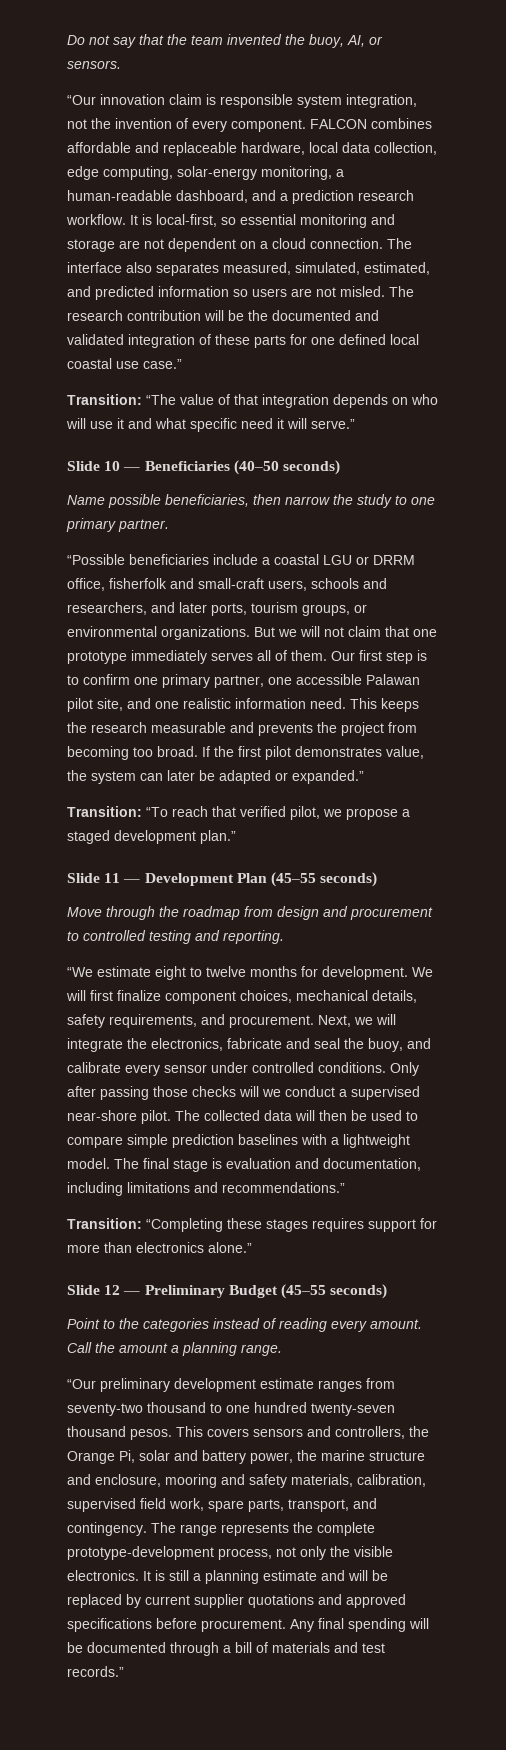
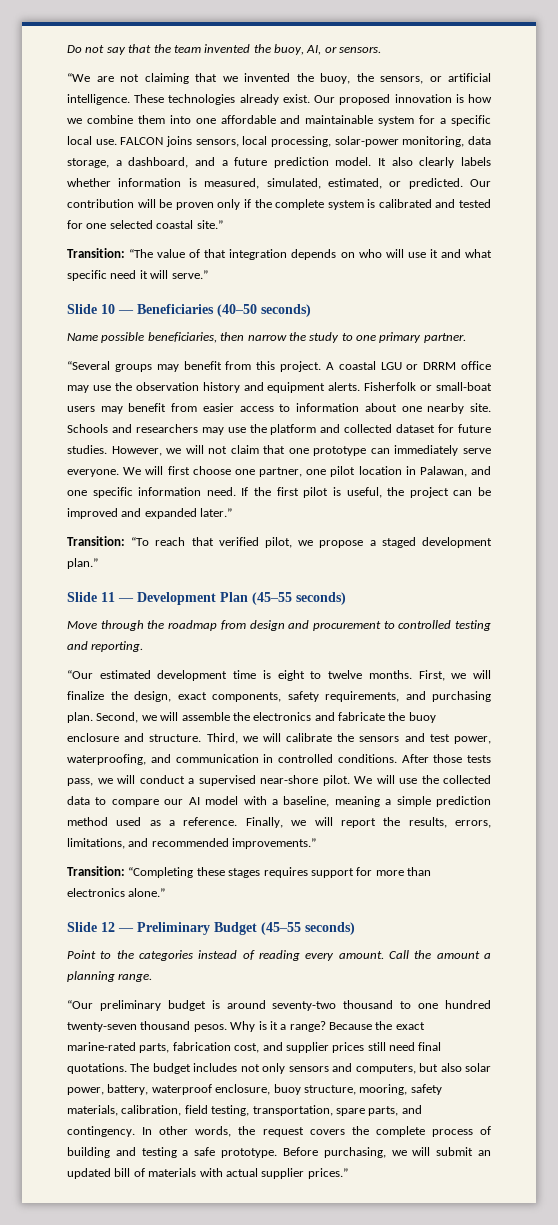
[67,94,417,108] [67,118,432,132] [67,142,437,156] [67,166,344,180] [67,190,414,204] [66,214,395,228] [67,238,412,252] [67,262,430,276] [67,286,414,300] [67,310,379,321] [67,334,419,348] [67,358,182,369] “Our innovation claim is responsible system integration, not the invention of every component. FALCON combines affordable and replaceable hardware, local data collection, edge computing, solar-energy monitoring, a human-readable dashboard, and a prediction research workflow. It is local-first, so essential monitoring and storage are not dependent on a cloud connection. The interface also separates measured, simulated, estimated, and predicted information so users are not misled. The research contribution will be the documented and validated integration of these parts for one defined local coastal use case.” -> [67,73,491,84] [67,94,493,105] [67,115,492,126] [67,136,492,147] [67,157,491,168] [67,178,491,189] [67,199,491,210] [67,220,223,229] “We are not claiming that we invented the buoy, the sensors, or artificial intelligence. These technologies already exist. Our proposed innovation is how we combine them into one affordable and maintainable system for a specific local use. FALCON joins sensors, local processing, solar-power monitoring, data storage, a dashboard, and a future prediction model. It also clearly labels whether information is measured, simulated, estimated, or predicted. Our contribution will be proven only if the complete system is calibrated and tested for one selected coastal site.”
[67,554,415,565] [67,578,387,591] [67,602,367,616] [67,626,275,640] “Possible beneficiaries include a coastal LGU or DRRM office, fisherfolk and small-craft users, schools and researchers, and later ports, tourism groups, or environmental organizations. But -> [67,361,491,372] [67,382,492,393] [67,403,492,414] [67,424,492,435] [67,445,162,456] “Several groups may benefit from this project. A coastal LGU or DRRM office may use the observation history and equipment alerts. Fisherfolk or small-boat users may benefit from easier access to information about one nearby site. Schools and researchers may use the platform and collected dataset for future studies. However,
[131,650,427,664] [67,674,420,688] [67,698,123,712] immediately serves all of them. Our first step is to confirm one primary partner, one accessible Palawan pilot site, -> [370,445,491,456] [67,466,467,477] can immediately serve everyone. We will first choose one partner, one pilot location in Palawan,
[183,698,231,709] realistic -> [92,487,133,498] specific
[350,698,419,712] [67,722,417,736] [67,746,424,760] [67,770,364,784] This keeps the research measurable and prevents the project from becoming too broad. If the first pilot demonstrates value, the system can later be adapted or expanded.” -> [241,487,492,498] [67,508,233,519] If the first pilot is useful, the project can be improved and expanded later.”
[67,966,433,980] [66,990,417,1004] [67,1014,396,1028] [67,1038,431,1052] [67,1062,419,1076] [67,1086,281,1100] “We estimate eight to twelve months for development. We will first finalize component choices, mechanical details, safety requirements, and procurement. Next, we will integrate the electronics, fabricate and seal the buoy, and calibrate every sensor under controlled conditions. Only after passing those checks will we -> [67,670,492,681] [67,691,491,702] [67,712,436,723] [67,733,492,744] [67,754,491,765] [67,775,135,786] “Our estimated development time is eight to twelve months. First, we will finalize the design, exact components, safety requirements, and purchasing plan. Second, we will assemble the electronics and fabricate the buoy enclosure and structure. Third, we will calibrate the sensors and test power, waterproofing, and communication in controlled conditions. After those tests pass, we will
[175,1110,418,1121] [67,1134,410,1148] [67,1158,421,1172] [67,1182,345,1196] The collected data will then be used to compare simple prediction baselines with a lightweight model. The final stage is evaluation and documentation, including limitations and recommendations.” -> [354,775,491,784] [67,796,492,807] [67,817,492,828] [67,838,317,849] We will use the collected data to compare our AI model with a baseline, meaning a simple prediction method used as a reference. Finally, we will report the results, errors, limitations, and recommended improvements.”
[174,1378,395,1392] development estimate ranges from -> [167,1000,266,1011] budget is around
[176,1426,429,1439] [67,1450,425,1464] [67,1474,426,1488] [67,1498,204,1512] This covers sensors and controllers, the Orange Pi, solar and battery power, the marine structure and enclosure, mooring and safety materials, calibration, supervised field work, -> [230,1021,425,1032] [67,1042,442,1053] [67,1063,491,1074] [67,1084,442,1095] [67,1105,333,1116] Why is it a range? Because the exact marine-rated parts, fabrication cost, and supplier prices still need final quotations. The budget includes not only sensors and computers, but also solar power, battery, waterproof enclosure, buoy structure, mooring, safety materials, calibration, field testing, transportation,
[288,1499,349,1512] transport, -> (399, 1111) none
[151,1522,375,1536] [67,1546,393,1560] [67,1570,388,1584] [67,1594,406,1608] [67,1618,429,1632] [67,1642,385,1656] [67,1666,124,1677] The range represents the complete prototype-development process, not only the visible electronics. It is still a planning estimate and will be replaced by current supplier quotations and approved specifications before procurement. Any final spending will be documented through a bill of materials and test records.” -> [142,1126,492,1137] [67,1147,491,1158] [67,1168,348,1179] In other words, the request covers the complete process of building and testing a safe prototype. Before purchasing, we will submit an updated bill of materials with actual supplier prices.”

